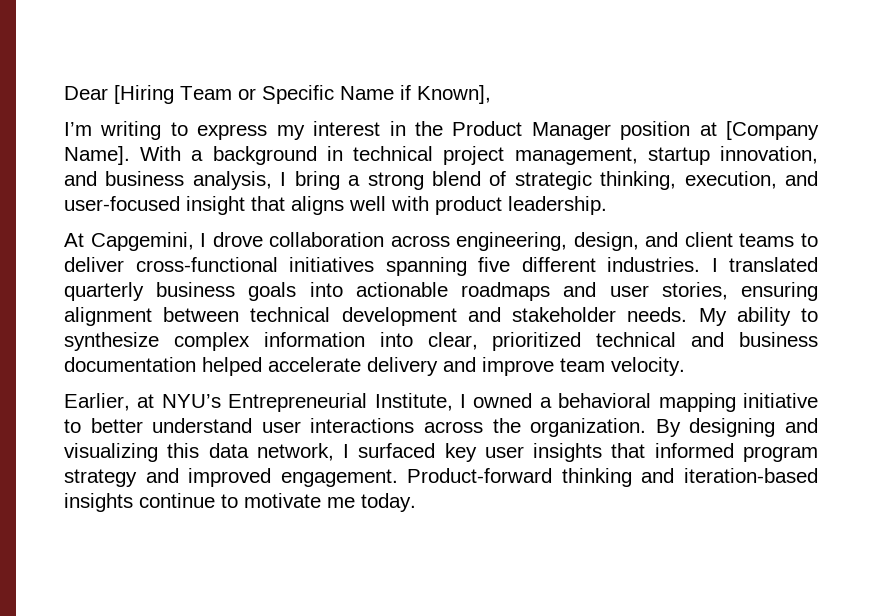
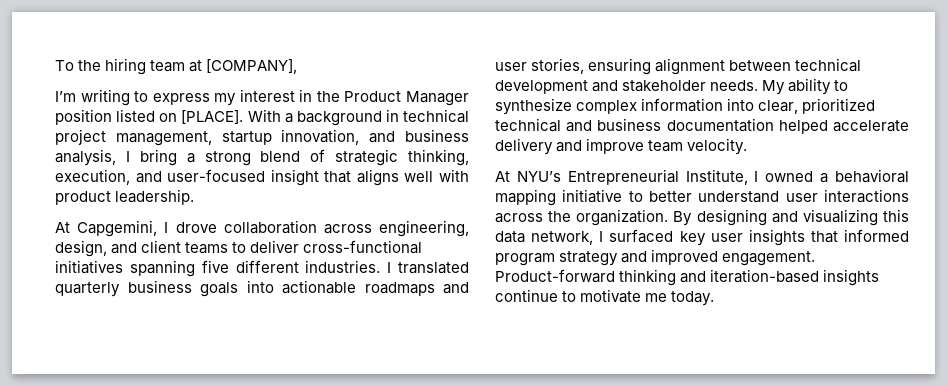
[64,85,491,104] Dear [Hiring Team or Specific Name if Known], -> [55,58,298,75] To the hiring team at [COMPANY],
[699,121,819,140] [64,146,130,165] at [Company Name]. -> [116,109,244,124] listed on [PLACE].
[64,393,155,411] Earlier, at -> [495,171,510,182] At

